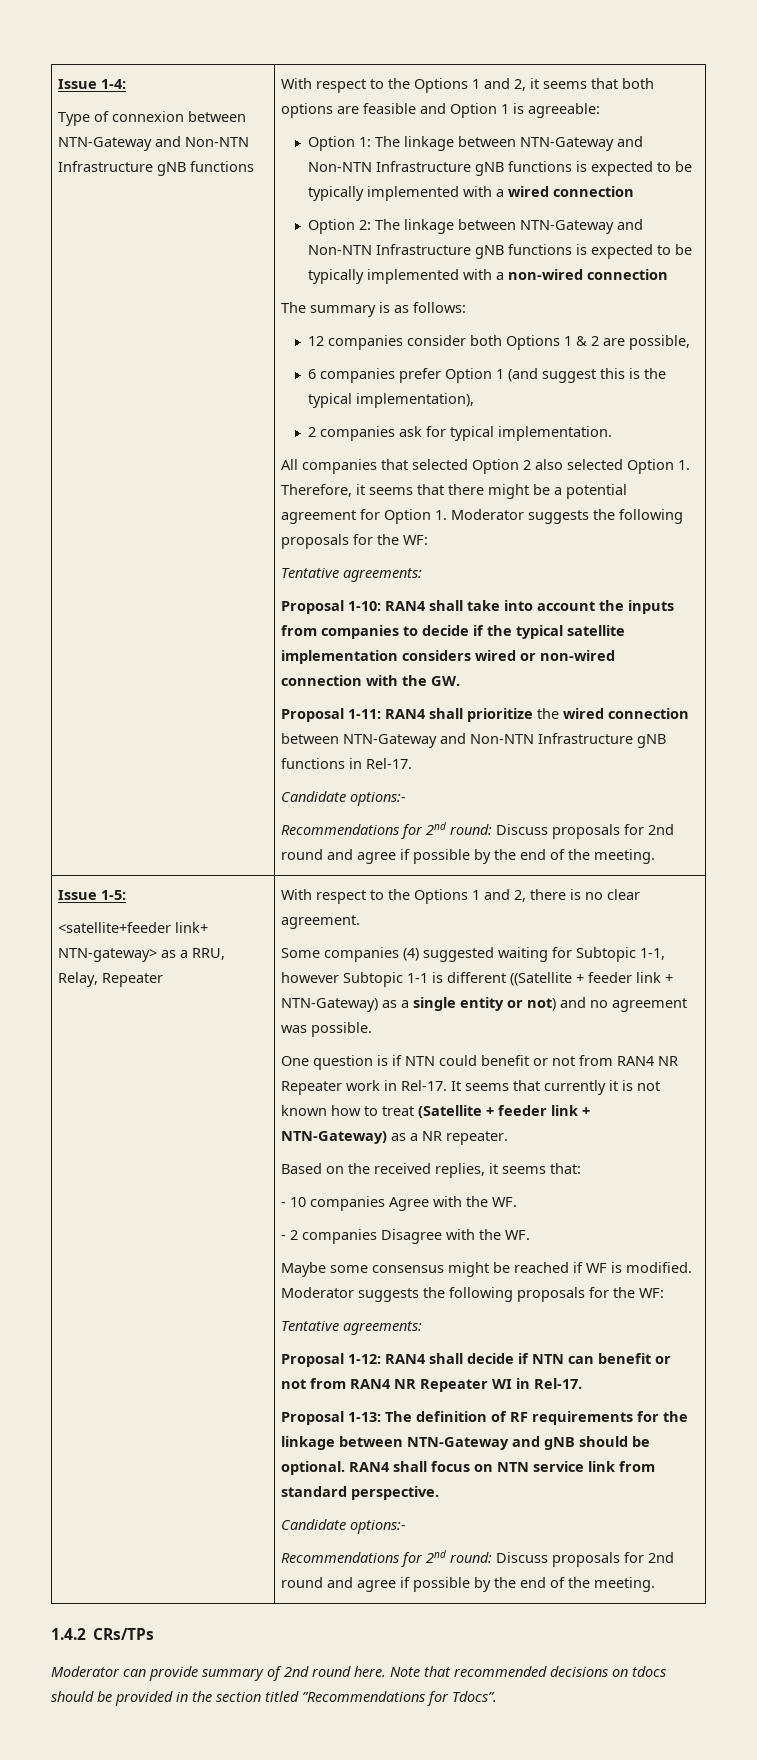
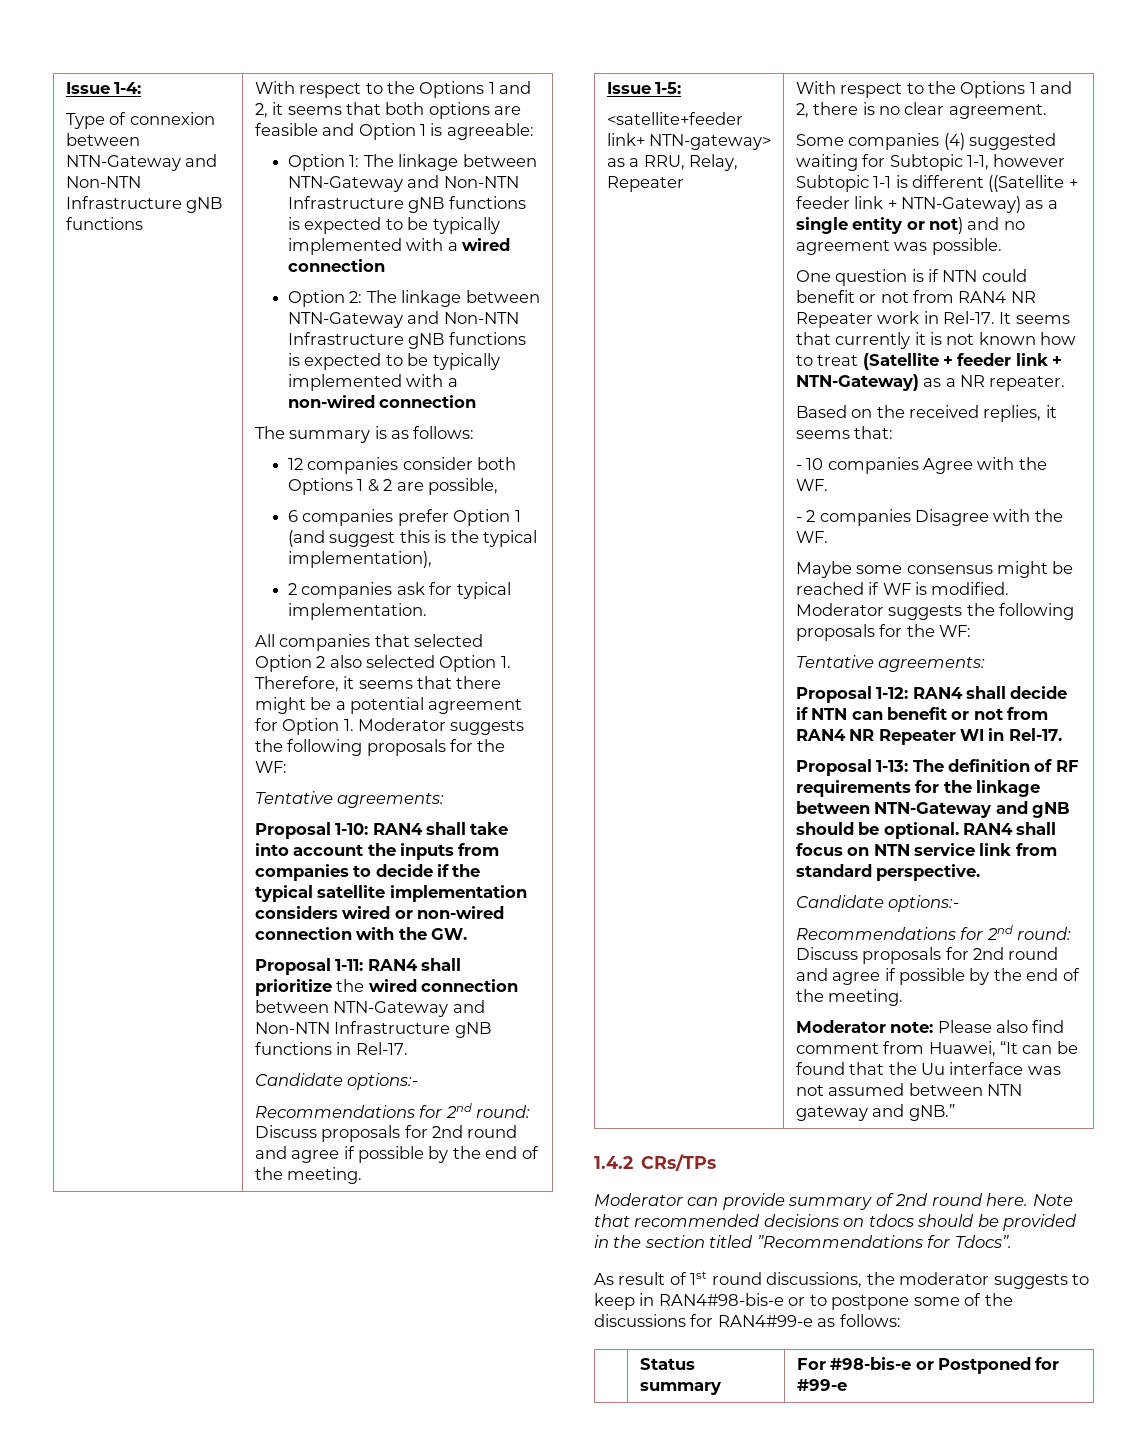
(656, 1584) none -> [795,1020,1065,1033] [795,1041,1078,1057] [795,1062,1061,1075] [795,1083,1023,1096] [795,1104,955,1121] // Moderator note: Please also find comment from Huawei, “It can be found that the Uu interface was not assumed between NTN gateway and gNB.”
(497, 1696) none -> [594,1271,1090,1289] [594,1293,1013,1310] [594,1314,901,1327] [639,1358,695,1370] [639,1382,721,1395] [796,1357,1060,1374] [796,1379,847,1391] // As result of 1st round discussions, the moderator suggests to keep in RAN4#98-bis-e or to postpone some of the discussions for RAN4#99-e as follows: // | Status summary | For #98-bis-e or Postponed for #99-e

